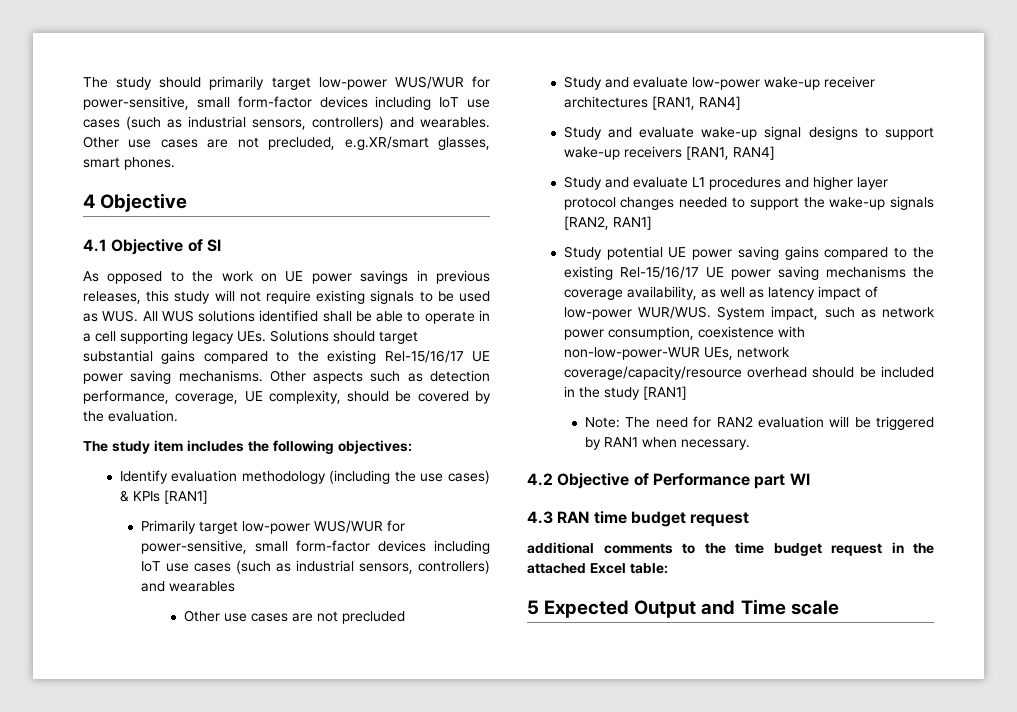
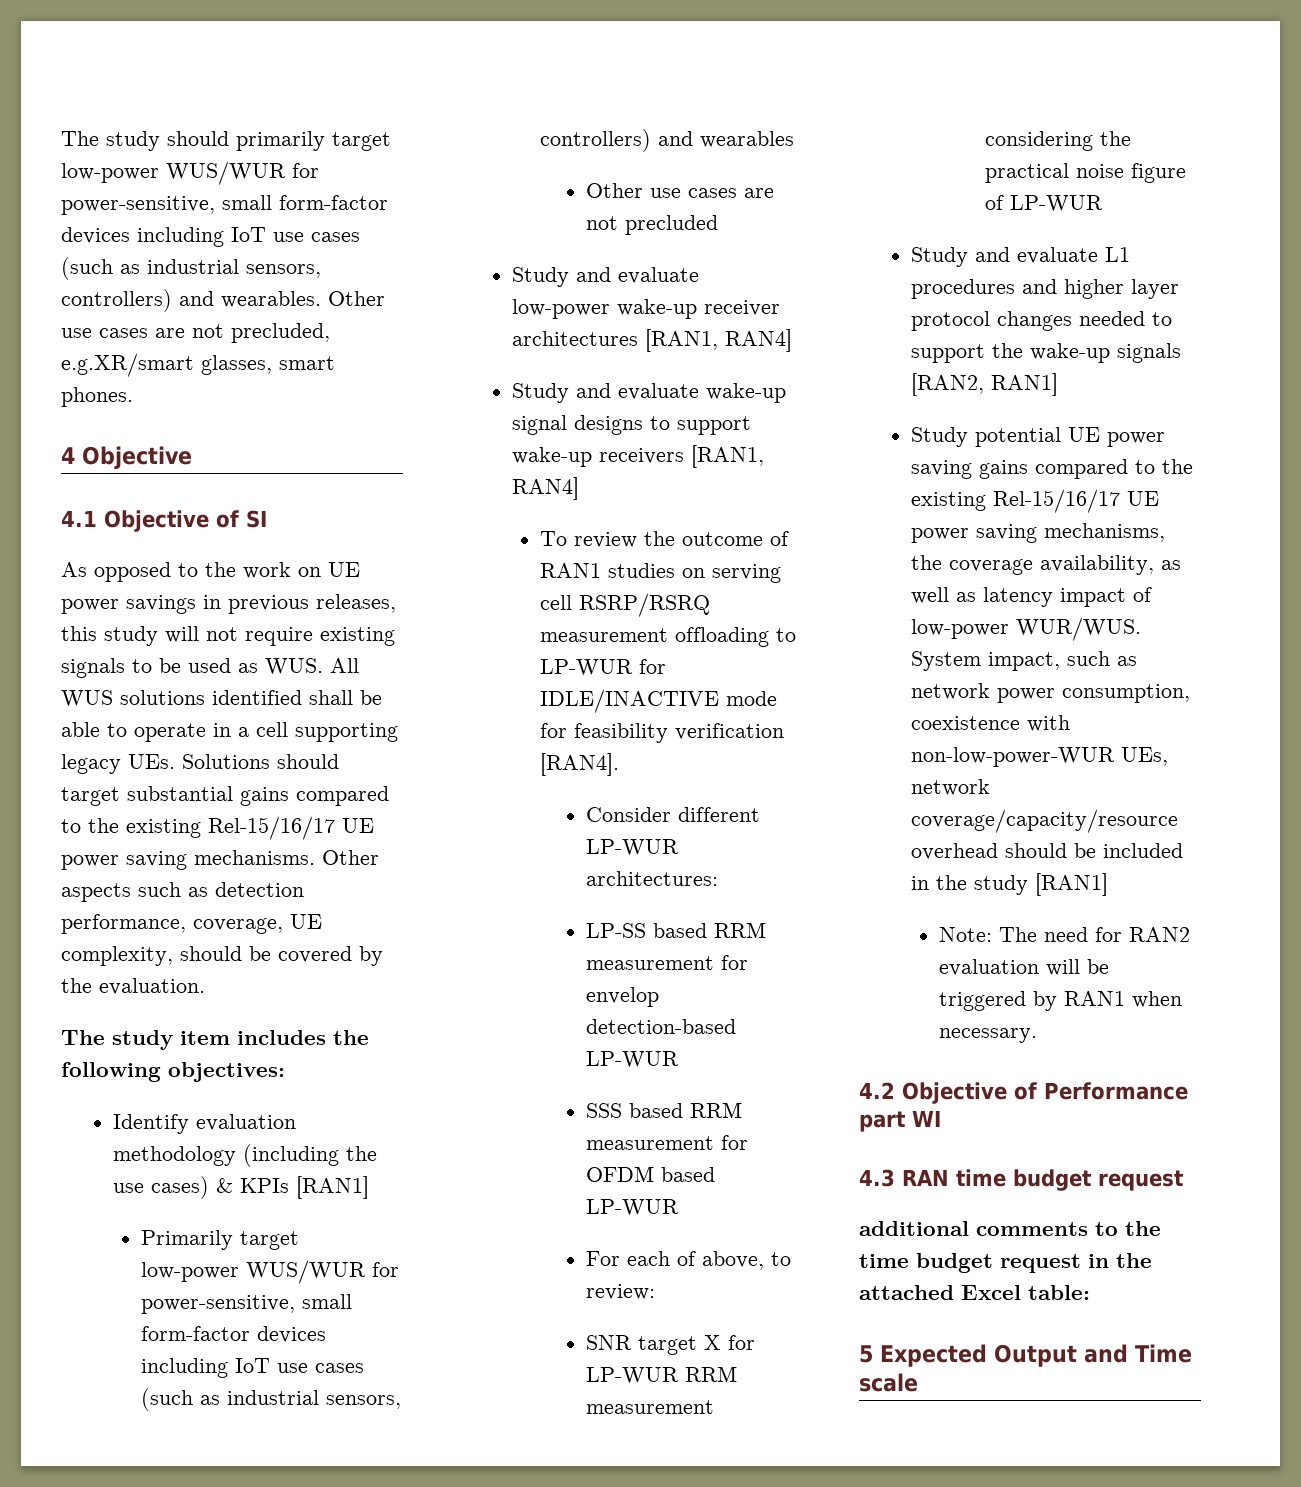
(775, 153) none -> [540,531,790,548] [540,563,782,583] [540,593,711,617] [540,627,797,647] [540,659,667,676] [540,689,778,713] [540,723,785,743] [540,753,620,776] [586,807,761,822] [586,839,680,856] [586,871,719,886] [586,922,767,938] [586,955,749,970] [586,987,660,1007] [586,1019,737,1034] [586,1051,680,1068] [586,1102,743,1118] [586,1135,749,1150] [586,1166,716,1182] [586,1199,680,1216] [586,1251,792,1270] [586,1284,656,1300] [586,1335,756,1355] [586,1366,738,1384] [586,1400,715,1414] [985,131,1132,151] [985,163,1187,183] [985,195,1104,212] // To review the outcome of RAN1 studies on serving cell RSRP/RSRQ measurement offloading to LP-WUR for IDLE/INACTIVE mode for feasibility verification [RAN4]. // Consider different LP-WUR architectures: // LP-SS based RRM measurement for envelop detection-based LP-WUR // SSS based RRM measurement for OFDM based LP-WUR // For each of above, to review: // SNR target X for LP-WUR RRM measurement considering the practical noise figure of LP-WUR
[825,266,906,278] mechanisms -> [1043,523,1165,542] mechanisms,

